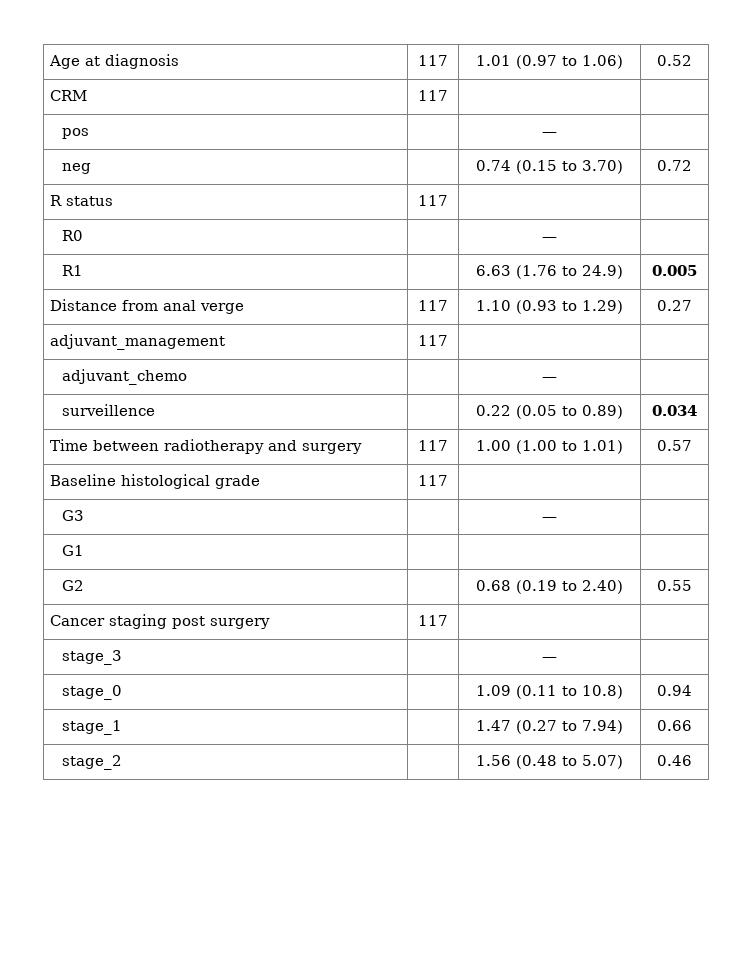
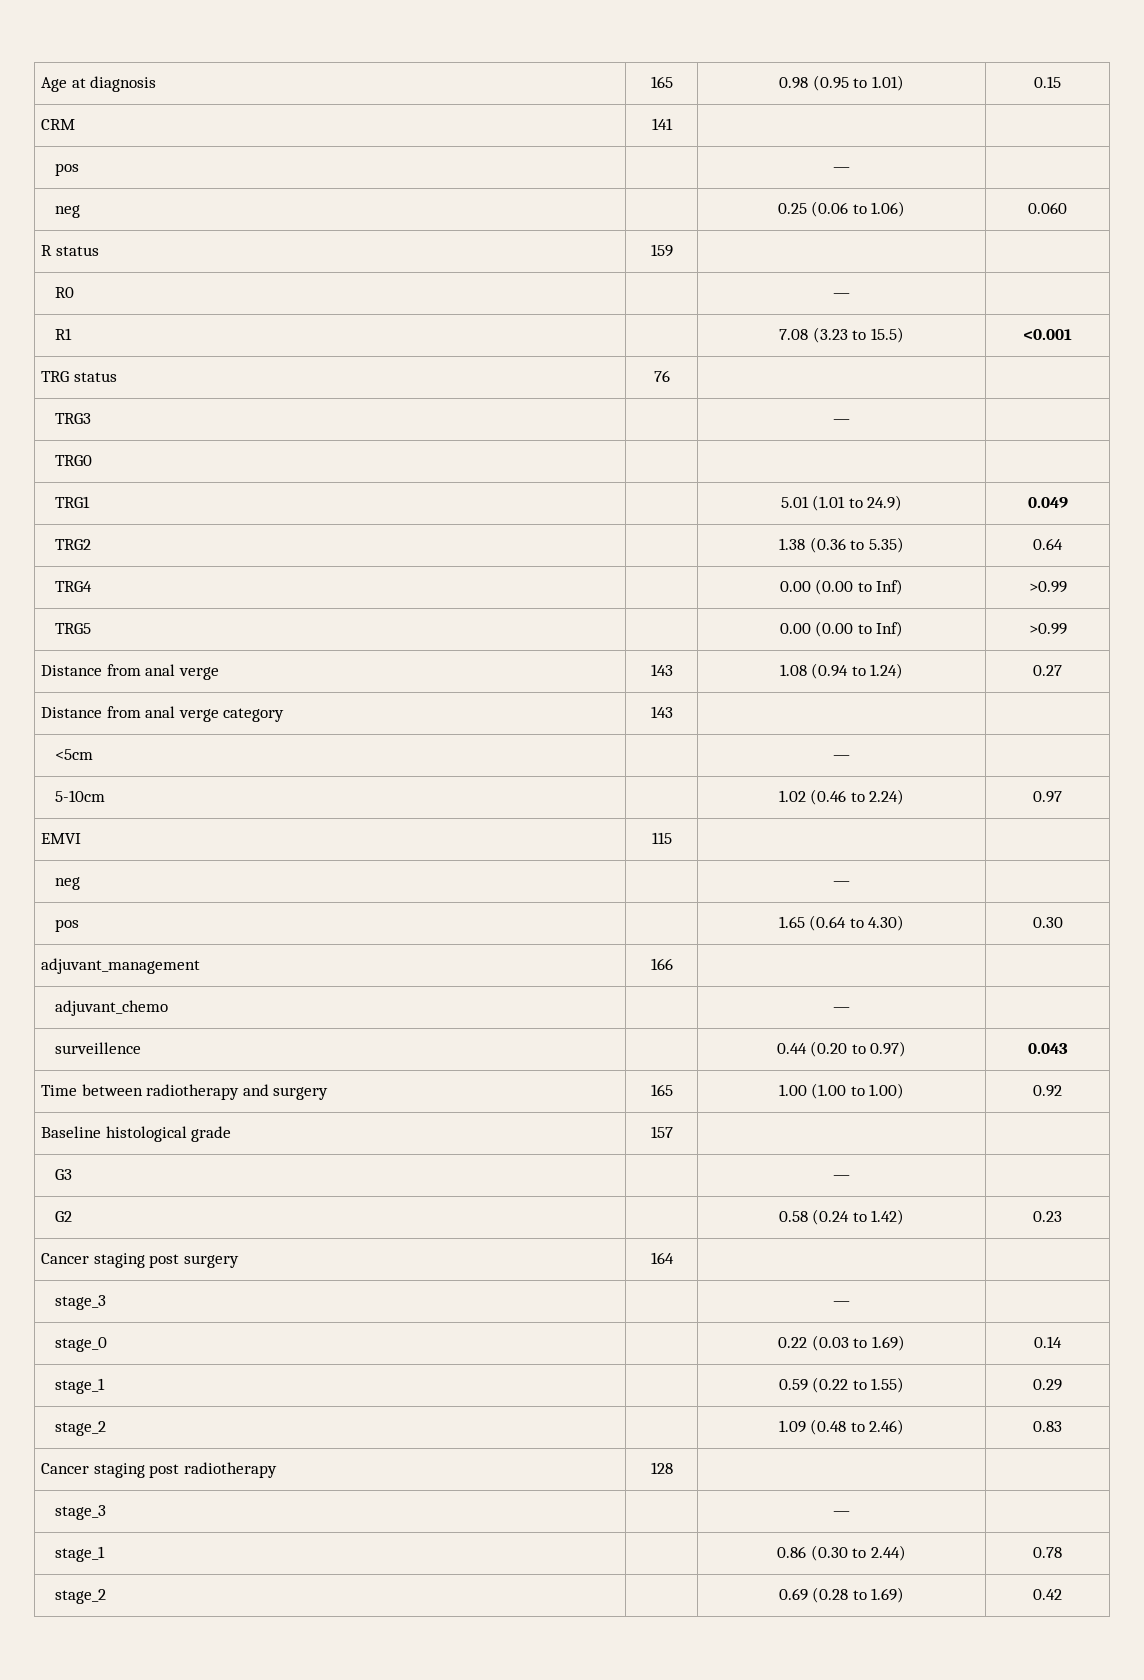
[418,55,448,66] [476,55,623,69] [657,55,692,66] 117 | 1.01 (0.97 to 1.06) | 0.52 -> [650,76,673,88] [779,75,904,91] [1034,76,1061,88] 165 | 0.98 (0.95 to 1.01) | 0.15
[418,90,448,101] 117 -> [651,118,673,130] 141
[476,160,623,174] [657,160,692,171] 0.74 (0.15 to 3.70) | 0.72 -> [777,201,906,217] [1028,202,1067,214] 0.25 (0.06 to 1.06) | 0.060
[418,195,448,206] 117 -> [650,244,673,257] 159
[476,265,623,279] [652,265,697,276] [50,299,245,314] [418,300,448,311] [476,300,623,314] [657,300,692,311] 6.63 (1.76 to 24.9) | 0.005 // Distance from anal verge | 117 | 1.10 (0.93 to 1.29) | 0.27 -> [779,327,904,343] [1023,329,1072,340] [41,371,117,382] [653,370,670,382] [54,413,91,424] [833,419,850,424] [54,455,92,466] [54,496,90,508] [780,495,903,511] [1027,497,1068,508] [54,539,91,550] [779,537,904,553] [1033,538,1063,550] [54,581,92,592] [779,579,904,595] [1028,581,1067,593] [54,623,91,634] [779,621,904,637] [1028,623,1067,635] [41,664,219,680] [650,664,673,676] [779,663,904,679] [1033,665,1062,676] [41,706,285,722] [650,706,673,718] [54,749,93,760] [833,755,850,760] [54,790,105,802] [778,789,905,805] [1033,791,1062,803] [41,833,82,844] [651,832,672,844] [54,877,80,890] [833,881,850,886] [54,919,79,932] [778,915,905,931] [1032,917,1063,928] 7.08 (3.23 to 15.5) | <0.001 // TRG status | 76 | | // TRG3 | | — | // TRG0 | | | // TRG1 | | 5.01 (1.01 to 24.9) | 0.049 // TRG2 | | 1.38 (0.36 to 5.35) | 0.64 // TRG4 | | 0.00 (0.00 to Inf) | >0.99 // TRG5 | | 0.00 (0.00 to Inf) | >0.99 // Distance from anal verge | 143 | 1.08 (0.94 to 1.24) | 0.27 // Distance from anal verge category | 143 | | // <5cm | | — | // 5-10cm | | 1.02 (0.46 to 2.24) | 0.97 // EMVI | 115 | | // neg | | — | // pos | | 1.65 (0.64 to 4.30) | 0.30
[418,335,448,346] 117 -> [650,958,673,970] 166
[476,405,623,419] [652,405,697,416] 0.22 (0.05 to 0.89) | 0.034 -> [776,1041,907,1057] [1027,1043,1068,1054] 0.44 (0.20 to 0.97) | 0.043
[418,440,448,451] 117 -> [650,1084,673,1096] 165
[582,440,623,454] [657,440,692,451] 1.01) | 0.57 -> [869,1083,905,1099] [1033,1085,1062,1097] 1.00) | 0.92
[418,475,448,486] 117 -> [650,1126,673,1138] 157
[61,545,84,556] // G1 | | | -> (850, 1177) none
[476,580,623,594] [657,580,692,591] 0.68 (0.19 to 2.40) | 0.55 -> [778,1209,905,1225] [1033,1211,1062,1222] 0.58 (0.24 to 1.42) | 0.23
[418,615,448,626] 117 -> [650,1252,674,1264] 164
[476,685,623,699] [657,685,692,696] [61,720,122,735] [476,720,623,734] [657,720,692,731] [61,755,122,770] [476,755,511,766] 1.09 (0.11 to 10.8) | 0.94 // stage_1 | | 1.47 (0.27 to 7.94) | 0.66 // stage_2 | | 1.56 -> [778,1335,905,1351] [1034,1336,1062,1348] [54,1378,105,1394] [778,1377,905,1393] [1033,1379,1062,1391] [54,1421,106,1436] [778,1420,806,1433] 0.22 (0.03 to 1.69) | 0.14 // stage_1 | | 0.59 (0.22 to 1.55) | 0.29 // stage_2 | | 1.09
[582,755,623,769] [657,755,692,766] 5.07) | 0.46 -> [869,1419,905,1435] [1033,1421,1062,1432] [41,1462,277,1478] [650,1462,673,1474] [54,1505,106,1520] [833,1511,850,1516] [54,1546,105,1562] [777,1545,906,1561] [1033,1547,1062,1558] [54,1589,106,1604] [778,1587,905,1603] [1033,1589,1062,1600] 2.46) | 0.83 // Cancer staging post radiotherapy | 128 | | // stage_3 | | — | // stage_1 | | 0.86 (0.30 to 2.44) | 0.78 // stage_2 | | 0.69 (0.28 to 1.69) | 0.42

